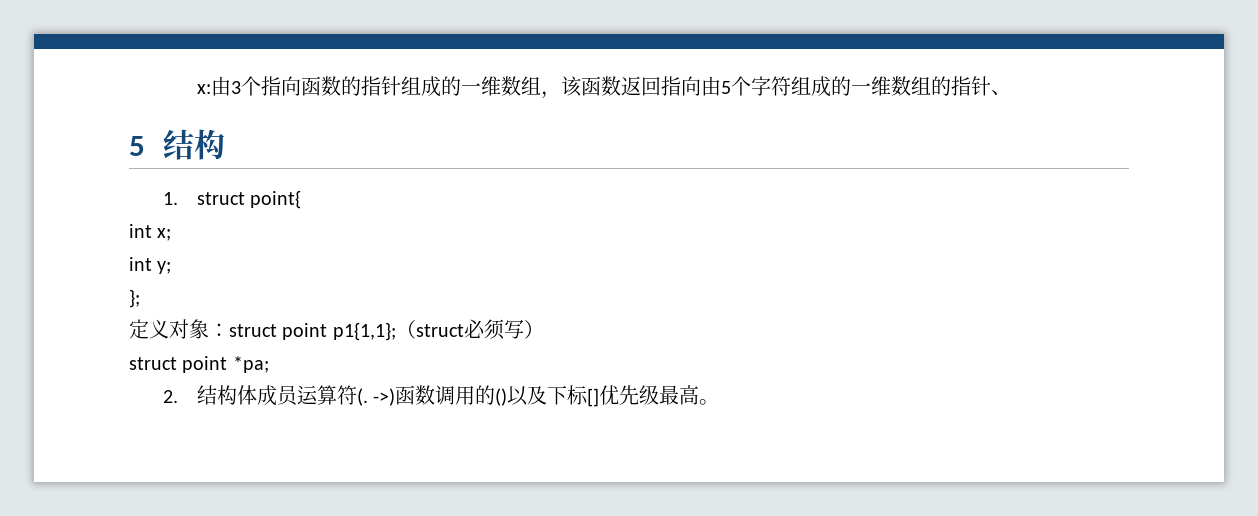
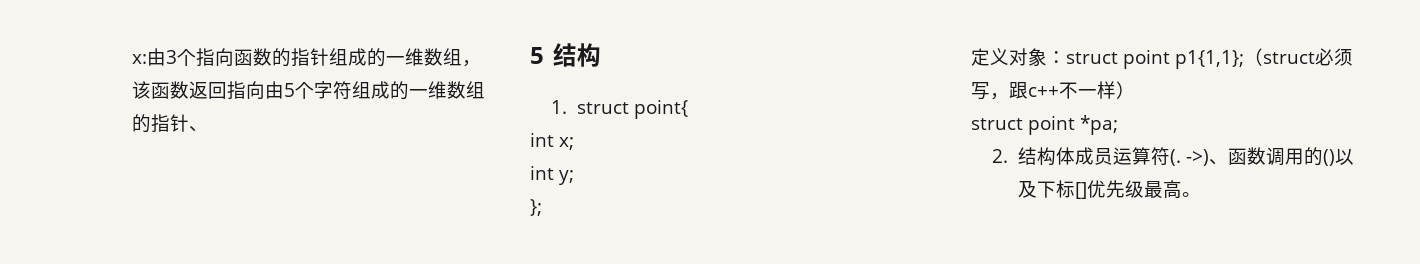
(524, 329) none -> [990,81,1116,100] ，跟c++不一样
(396, 397) none -> [1208,159,1228,165] 、

